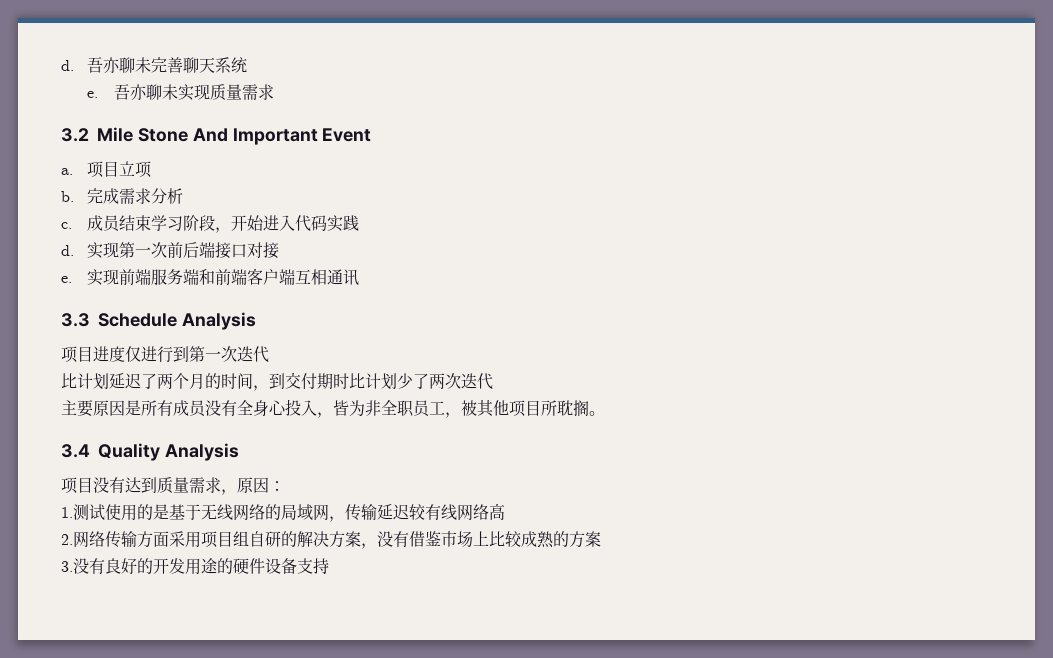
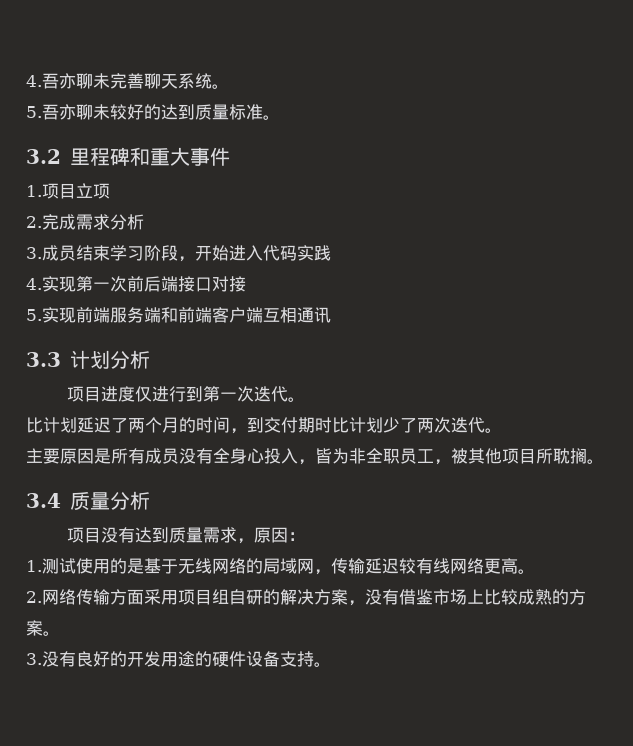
[61,60,74,71] d. -> [26,75,42,87] 4.
[87,84,274,101] [61,127,372,145] [61,168,73,175] // e.吾亦聊未实现质量需求 // 3.2 Mile Stone And Important Event // a. -> [212,84,229,89] [26,104,280,120] [26,147,230,166] [26,185,42,197] 。 // 5.吾亦聊未较好的达到质量标准。 // 3.2里程碑和重大事件 // 1.
[61,191,74,202] b. -> [26,216,42,228] 2.
[61,222,72,229] c. -> [26,247,42,259] 3.
[61,245,74,256] d. -> [26,278,42,290] 4.
[61,276,72,283] e. -> [26,309,42,321] 5.
[98,312,256,330] Schedule Analysis -> [69,350,150,369] 计划分析
(269, 354) none -> [287,397,305,402] 。
(493, 381) none -> [485,428,502,433] 。
[98,443,239,461] Quality Analysis -> [69,491,150,510] 质量分析
(489, 512) none -> [484,558,501,574] 更
(505, 511) none -> [518,569,535,574] 。
(601, 539) none -> [43,631,60,636] 。
(329, 566) none -> [314,662,331,667] 。

